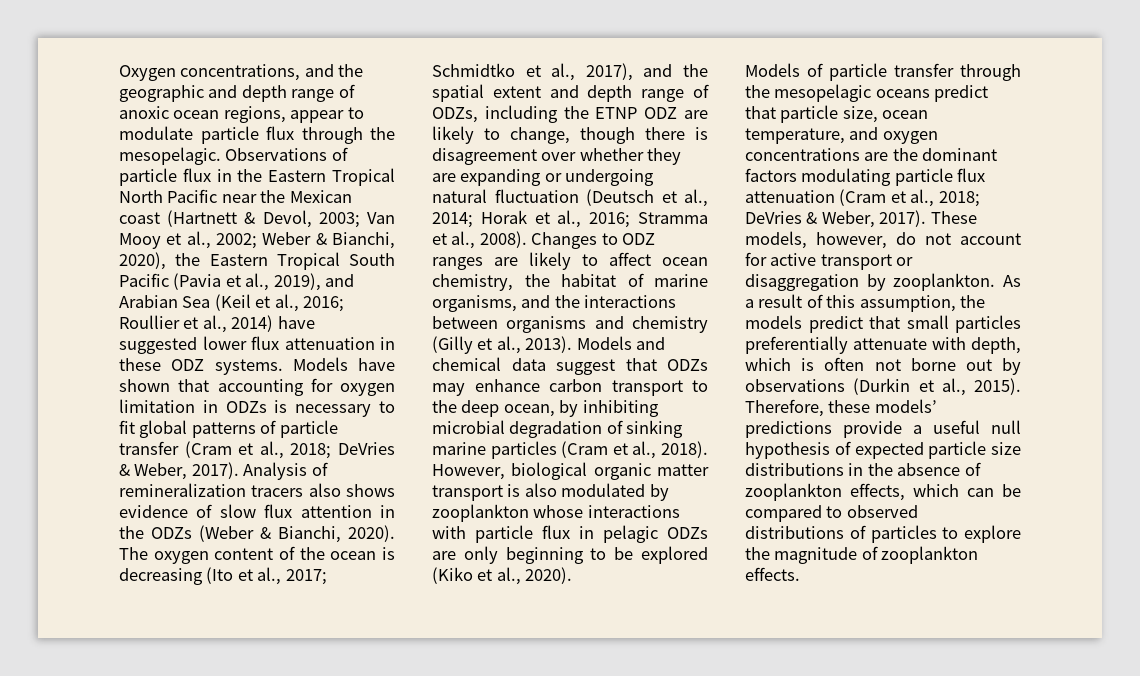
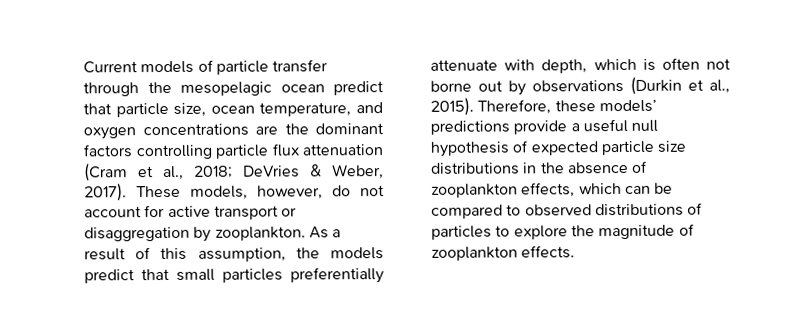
[119,64,364,81] [119,84,355,102] [119,106,364,123] [119,126,395,144] [119,147,348,165] [119,168,396,186] [119,189,352,203] [119,210,396,228] [119,231,395,249] [119,252,395,270] [119,273,355,291] [119,294,345,312] [119,315,315,333] [119,336,395,354] [119,357,395,375] [119,378,395,396] [119,399,396,417] [119,420,338,438] [119,441,395,459] [119,462,328,480] [119,483,395,497] [119,504,395,518] [119,525,395,543] [119,546,395,564] [119,567,327,585] [432,63,708,81] [432,84,709,102] [432,105,708,123] [432,126,708,144] [432,148,682,165] [432,169,655,186] [432,189,708,207] [432,210,708,228] [432,231,656,249] [432,252,708,270] [432,273,708,291] [432,295,677,312] [432,316,708,333] [432,336,666,354] [432,357,708,375] [432,379,708,396] [432,400,659,417] [432,420,684,438] [432,441,708,459] [432,462,709,480] [432,483,669,501] [432,504,680,522] [432,525,708,543] [432,546,708,564] [432,567,573,585] [745,63,800,77] Oxygen concentrations, and the geographic and depth range of anoxic ocean regions, appear to modulate particle flux through the mesopelagic. Observations of particle flux in the Eastern Tropical North Pacific near the Mexican coast (Hartnett & Devol, 2003; Van Mooy et al., 2002; Weber & Bianchi, 2020), the Eastern Tropical South Pacific (Pavia et al., 2019), and Arabian Sea (Keil et al., 2016; Roullier et al., 2014) have suggested lower flux attenuation in these ODZ systems. Models have shown that accounting for oxygen limitation in ODZs is necessary to fit global patterns of particle transfer (Cram et al., 2018; DeVries & Weber, 2017). Analysis of remineralization tracers also shows evidence of slow flux attention in the ODZs (Weber & Bianchi, 2020). The oxygen content of the ocean is decreasing (Ito et al., 2017; Schmidtko et al., 2017), and the spatial extent and depth range of ODZs, including the ETNP ODZ are likely to change, though there is disagreement over whether they are expanding or undergoing natural fluctuation (Deutsch et al., 2014; Horak et al., 2016; Stramma et al., 2008). Changes to ODZ ranges are likely to affect ocean chemistry, the habitat of marine organisms, and the interactions between organisms and chemistry (Gilly et al., 2013). Models and chemical data suggest that ODZs may enhance carbon transport to the deep ocean, by inhibiting microbial degradation of sinking marine particles (Cram et al., 2018). However, biological organic matter transport is also modulated by zooplankton whose interactions with particle flux in pelagic ODZs are only beginning to be explored (Kiko et al., 2020). // Models -> [83,60,195,74] Current models
[875,89,930,98] oceans -> [280,84,325,93] ocean
[801,168,892,186] modulating -> [135,144,213,160] controlling

